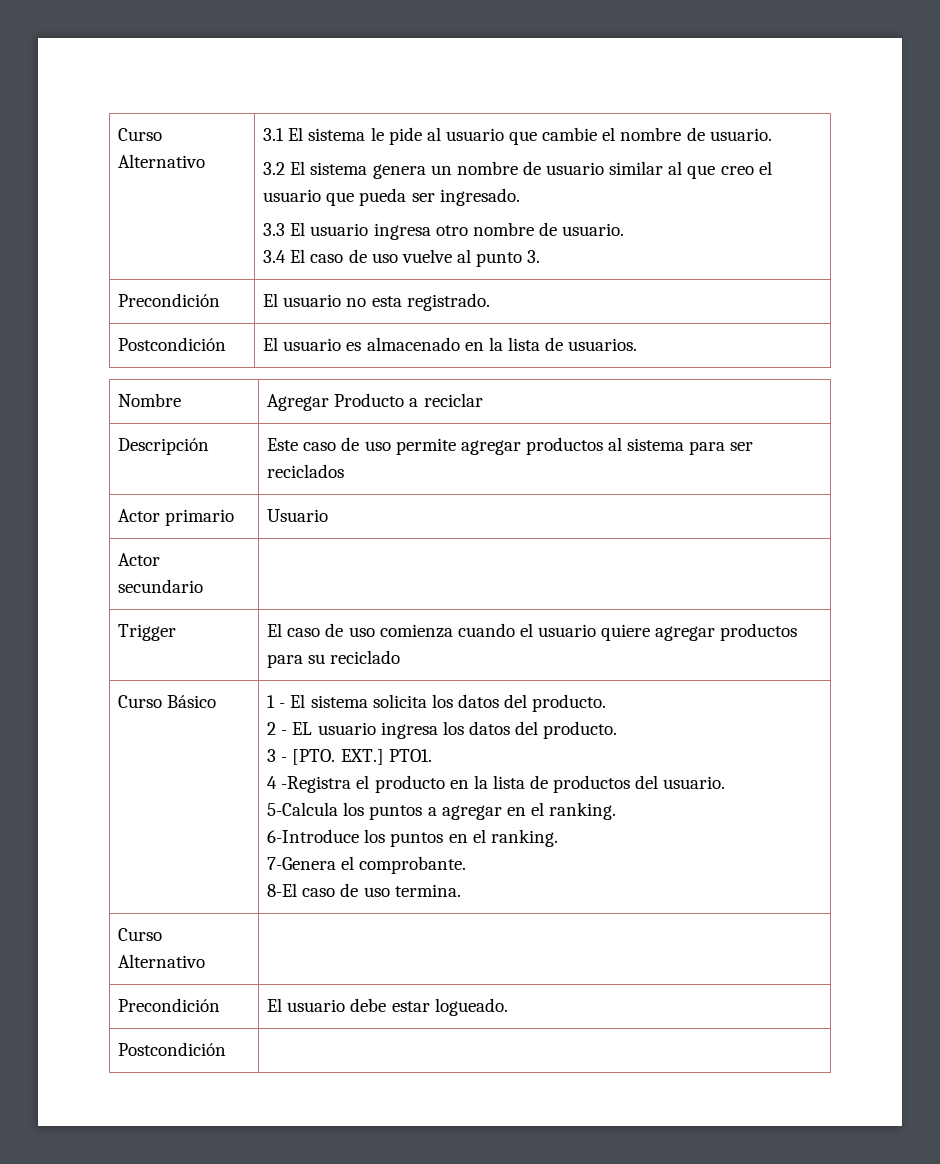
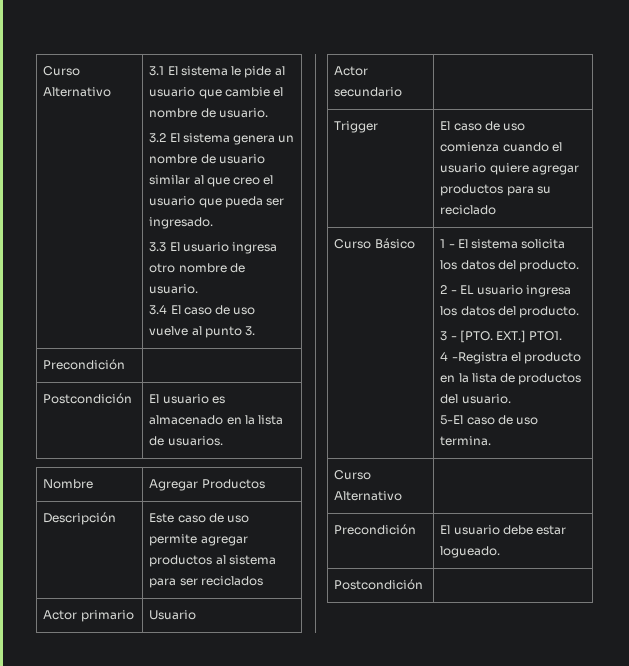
[263,293,490,311] El usuario no esta registrado. -> (126, 364) none
[334,393,483,407] Producto a reciclar -> [201,479,265,489] Productos
[267,802,617,820] [267,829,558,847] [267,856,467,874] [267,883,298,897] 5-Calcula los puntos a agregar en el ranking. // 6-Introduce los puntos en el ranking. // 7-Genera el comprobante. // 8-El -> [440,415,464,425] 5-El

